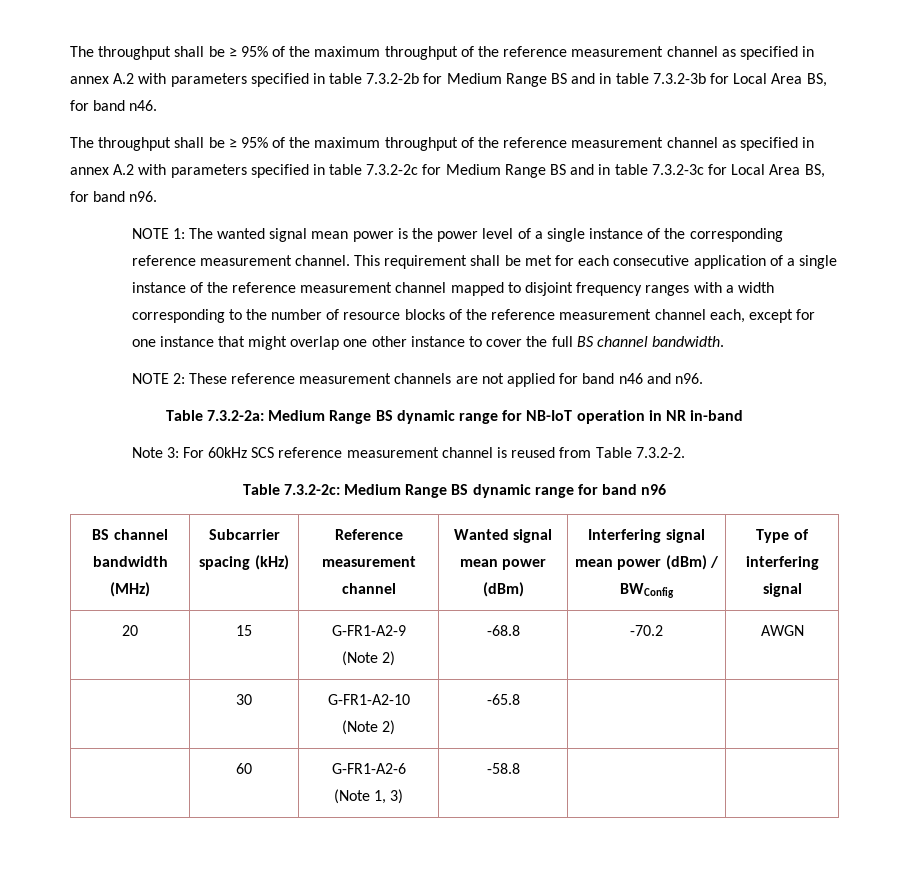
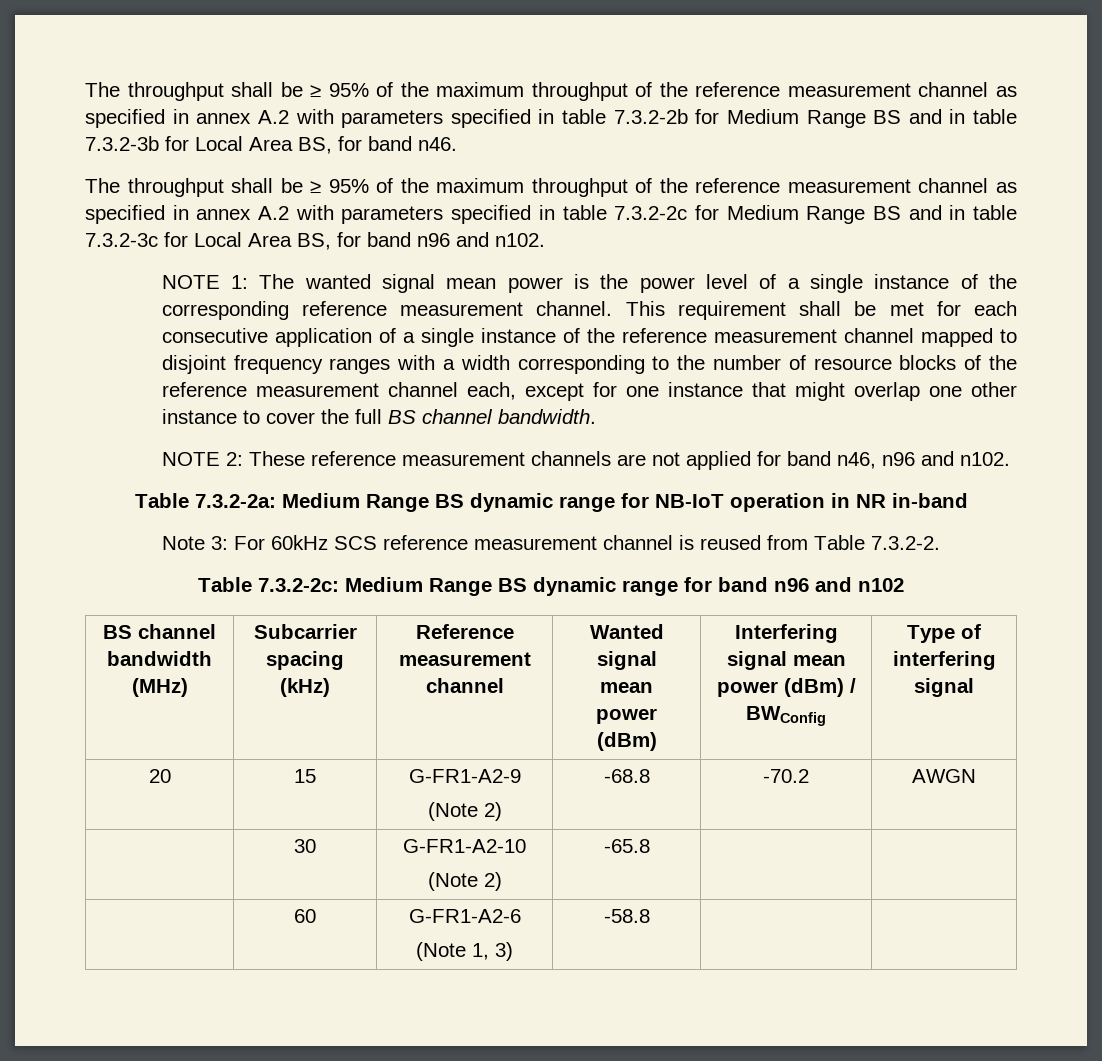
[129,191,158,202] n96. -> [417,232,545,247] n96 and n102.
[618,373,703,384] n46 and n96. -> [836,451,1010,469] n46, n96 and n102.
(667, 489) none -> [815,577,904,592] and n102

